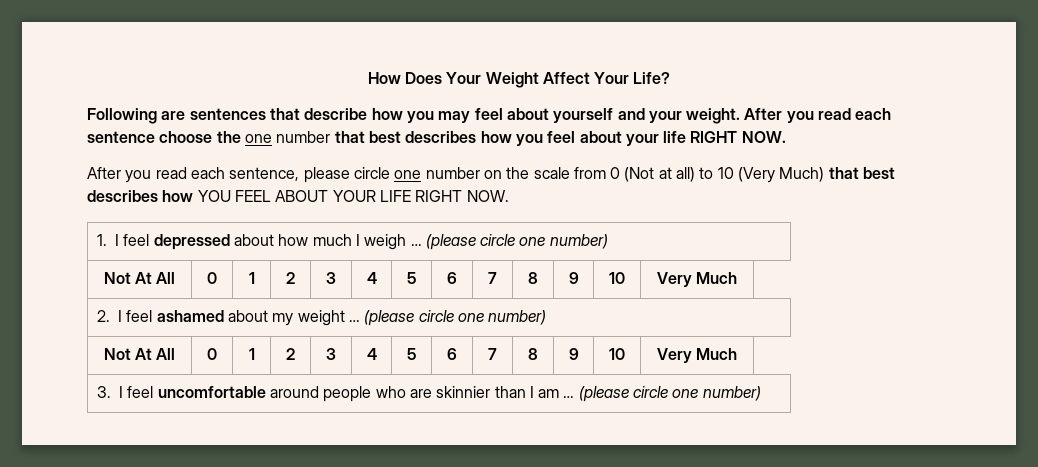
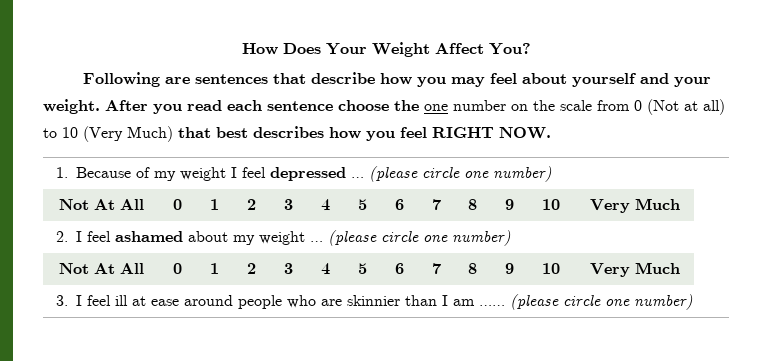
[594,72,671,84] Your Life? -> [489,43,531,55] You?
[334,131,786,146] [87,167,480,183] that best describes how you feel about your life RIGHT NOW. // After you read each sentence, please circle one number -> (506, 105) none
[197,190,509,202] [96,234,407,250] YOU FEEL ABOUT YOUR LIFE RIGHT NOW. // 1. I feel depressed about how much I weigh -> [366,127,551,141] [55,167,346,181] you feel RIGHT NOW. // 1. Because of my weight I feel depressed
[157,386,266,398] uncomfortable -> [114,295,179,306] ill at ease
[563,396,575,398] … -> [478,305,505,306] ……

